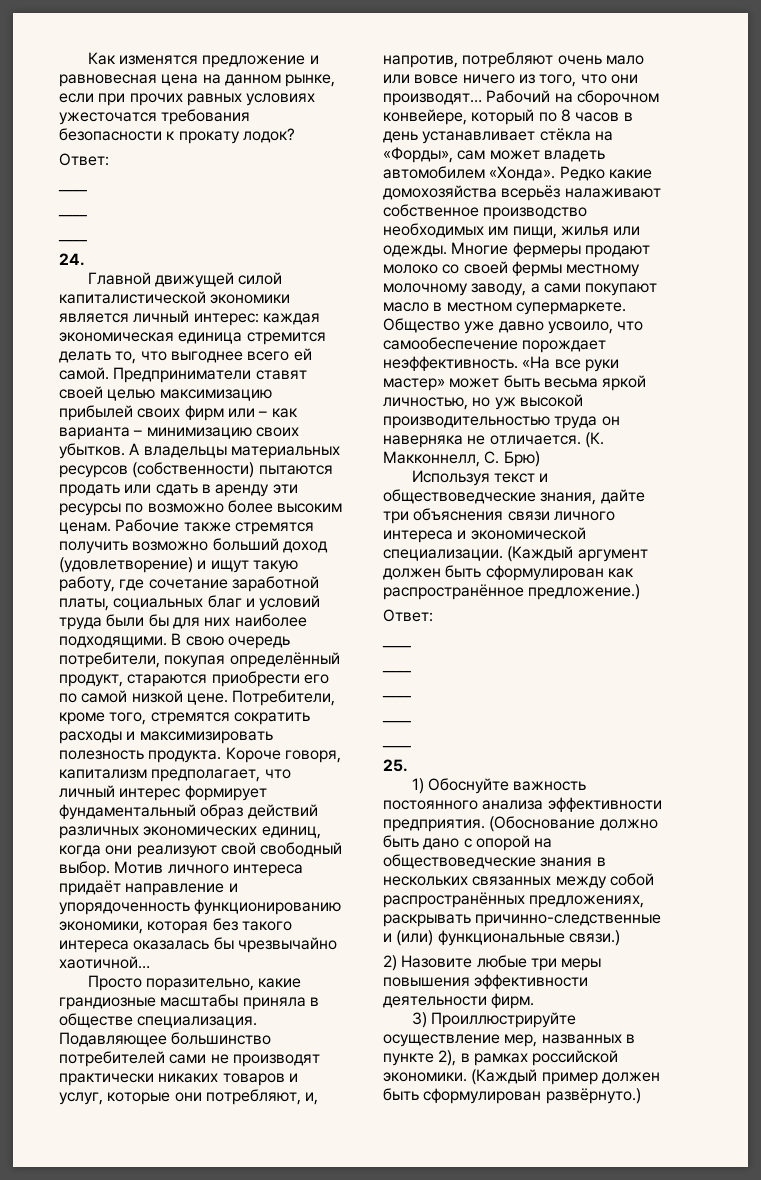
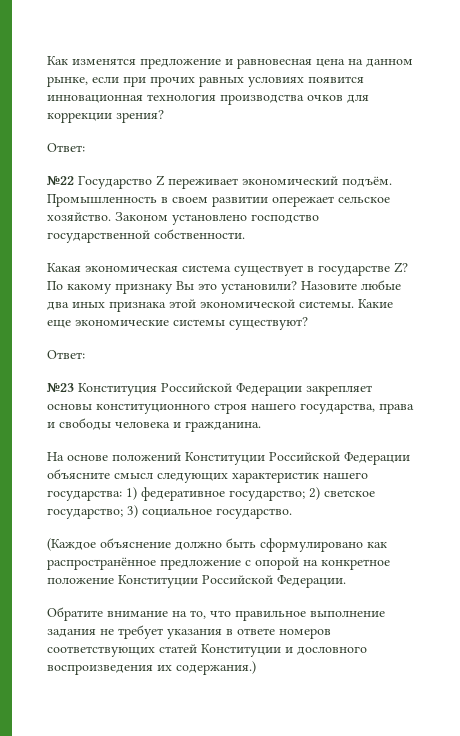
[59,109,251,125] [59,128,295,144] [59,153,109,166] [58,190,87,192] [58,215,87,217] [58,240,87,242] [59,253,85,266] [87,272,283,288] [59,291,291,304] [59,310,320,326] [59,332,326,345] [59,348,312,364] [59,367,307,383] [59,386,272,401] [59,405,298,421] [59,427,299,440] [59,443,340,459] [59,462,333,478] [59,484,298,497] [59,500,343,516] [59,519,314,535] [59,538,328,554] [59,557,298,573] [59,576,319,592] [59,595,321,611] [59,614,307,630] [59,633,290,649] [59,652,340,668] [59,671,329,687] [59,690,336,706] [59,712,310,725] [59,731,273,744] [59,747,341,763] [59,769,291,782] [59,785,267,801] [59,804,318,820] [59,826,321,839] [59,842,343,858] [59,861,303,877] [59,880,238,896] [59,899,342,915] [59,918,292,934] [59,937,337,953] [59,956,150,969] [87,975,302,991] [59,994,319,1010] [59,1013,258,1028] [59,1032,272,1047] [59,1051,320,1067] [59,1073,298,1086] [59,1089,319,1105] [383,52,644,68] [383,74,638,87] [383,90,659,106] [383,109,633,125] [383,128,613,144] [383,147,605,163] [383,166,652,181] [383,185,661,201] [383,204,588,220] [383,223,641,239] [383,242,650,258] [383,261,641,277] [383,283,658,296] [383,302,626,315] [383,318,644,334] [383,337,607,353] [383,356,619,372] [383,375,647,391] [383,394,583,410] [383,416,620,429] [383,432,604,448] [383,451,540,467] [411,470,549,486] [383,489,645,505] [383,508,615,524] [383,527,586,543] [383,546,648,562] [383,565,634,581] [383,584,641,600] [383,609,433,622] [382,646,411,648] [382,671,411,673] [382,696,411,698] [382,721,411,723] [382,746,411,748] [383,759,408,772] [411,778,587,794] [383,797,662,812] [383,816,658,832] [383,835,553,851] [383,854,606,869] [383,873,654,889] [383,892,645,908] [383,914,662,927] [383,930,620,946] [383,955,602,971] [383,974,589,989] [383,993,535,1009] [411,1012,576,1028] [383,1034,635,1047] [383,1050,619,1066] [383,1069,660,1085] [383,1088,641,1104] ужесточатся требования безопасности к прокату лодок? // Ответ: // ____ // ____ // ____ // 24. // Главной движущей силой капиталистической экономики является личный интерес: каждая экономическая единица стремится делать то, что выгоднее всего ей самой. Предприниматели ставят своей целью максимизацию прибылей своих фирм или – как варианта – минимизацию своих убытков. А владельцы материальных ресурсов (собственности) пытаются продать или сдать в аренду эти ресурсы по возможно более высоким ценам. Рабочие также стремятся получить возможно больший доход (удовлетворение) и ищут такую работу, где сочетание заработной платы, социальных благ и условий труда были бы для них наиболее подходящими. В свою очередь потребители, покупая определённый продукт, стараются приобрести его по самой низкой цене. Потребители, кроме того, стремятся сократить расходы и максимизировать полезность продукта. Короче говоря, капитализм предполагает, что личный интерес формирует фундаментальный образ действий различных экономических единиц, когда они реализуют свой свободный выбор. Мотив личного интереса придаёт направление и упорядоченность функционированию экономики, которая без такого интереса оказалась бы чрезвычайно хаотичной… // Просто поразительно, какие грандиозные масштабы приняла в обществе специализация. Подавляющее большинство потребителей сами не производят практически никаких товаров и услуг, которые они потребляют, и, напротив, потребляют очень мало или вовсе ничего из того, что они производят… Рабочий на сборочном конвейере, который по 8 часов в день устанавливает стёкла на «Форды», сам может владеть автомобилем «Хонда». Редко какие домохозяйства всерьёз налаживают собственное производство необходимых им пищи, жилья или одежды. Многие фермеры продают молоко со своей фермы местному молочному заводу, а сами покупают масло в местном супермаркете. Общество уже давно усвоило, что самообеспечение порождает неэффективность. «На все руки мастер» может быть весьма яркой личностью, но уж высокой производительностью труда он наверняка не отличается. (К. Макконнелл, С. Брю) // Используя текст и обществоведческие знания, дайте три объяснения связи личного интереса и экономической специализации. (Каждый аргумент должен быть сформулирован как распространённое предложение.) // Ответ: // ____ // ____ // ____ // ____ // ____ // 25. // 1) Обоснуйте важность постоянного анализа эффективности предприятия. (Обоснование должно быть дано с опорой на обществоведческие знания в нескольких связанных между собой распространённых предложениях, раскрывать причинно-следственные и (или) функциональные связи.) // 2) Назовите любые три меры повышения эффективности деятельности фирм. // 3) Проиллюстрируйте осуществление мер, названных в пункте 2), в рамках российской экономики. (Каждый пример должен быть сформулирован развёрнуто.) -> [308,76,364,83] [47,94,369,105] [47,110,164,123] [47,143,85,152] [46,175,392,189] [47,194,390,207] [47,212,319,225] [47,229,245,243] [47,262,408,276] [47,280,401,294] [47,299,393,312] [47,317,308,330] [47,350,85,359] [46,383,372,396] [47,403,414,414] [47,418,261,432] [47,452,410,465] [47,469,368,483] [47,487,375,501] [47,505,292,519] [47,538,387,552] [47,557,390,570] [47,575,346,588] [47,607,385,621] [47,625,331,639] [47,644,367,657] [47,661,256,675] появится инновационная технология производства очков для коррекции зрения? // Ответ: // №22 Государство Z переживает экономический подъём. Промышленность в своем развитии опережает сельское хозяйство. Законом установлено господство государственной собственности. // Какая экономическая система существует в государстве Z? По какому признаку Вы это установили? Назовите любые два иных признака этой экономической системы. Какие еще экономические системы существуют? // Ответ: // №23 Конституция Российской Федерации закрепляет основы конституционного строя нашего государства, права и свободы человека и гражданина. // На основе положений Конституции Российской Федерации объясните смысл следующих характеристик нашего государства: 1) федеративное государство; 2) светское государство; 3) социальное государство. // (Каждое объяснение должно быть сформулировано как распространённое предложение с опорой на конкретное положение Конституции Российской Федерации. // Обратите внимание на то, что правильное выполнение задания не требует указания в ответе номеров соответствующих статей Конституции и дословного воспроизведения их содержания.)

